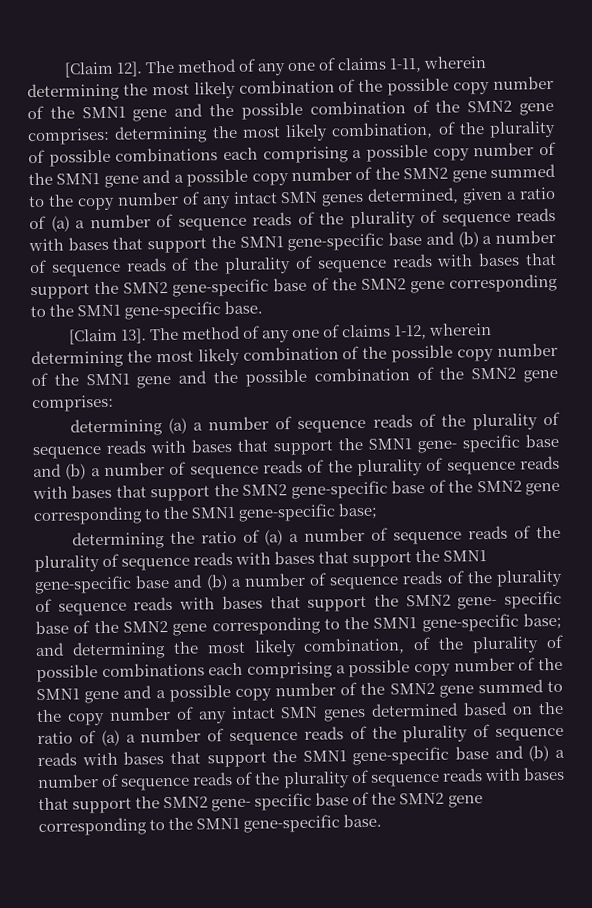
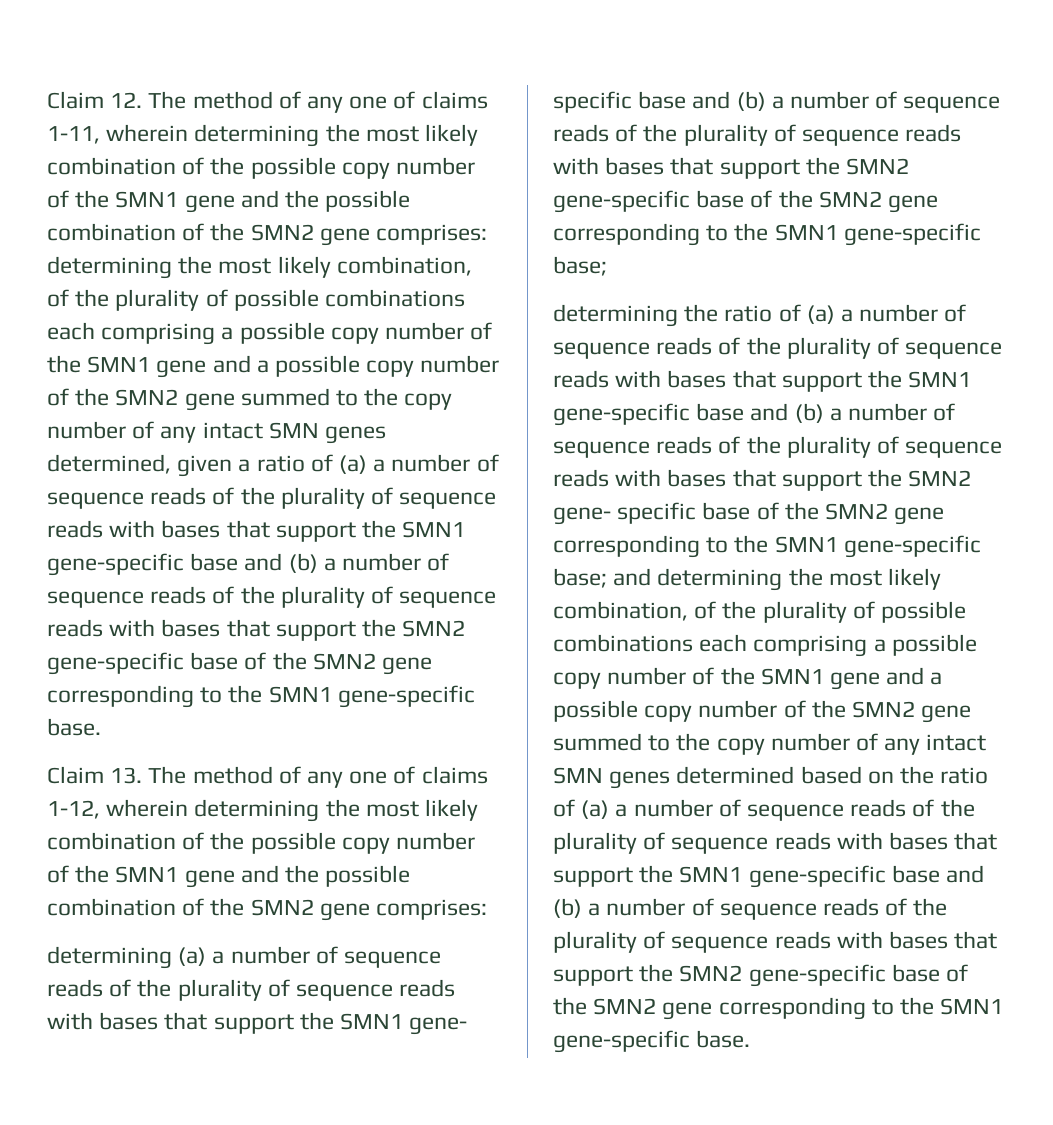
[63,61,143,78] [Claim 12]. -> [47,91,143,109] Claim 12.
[68,328,147,345] [Claim 13]. -> [47,766,143,784] Claim 13.
[211,792,313,812] gene- specific -> [748,964,886,987] gene-specific

